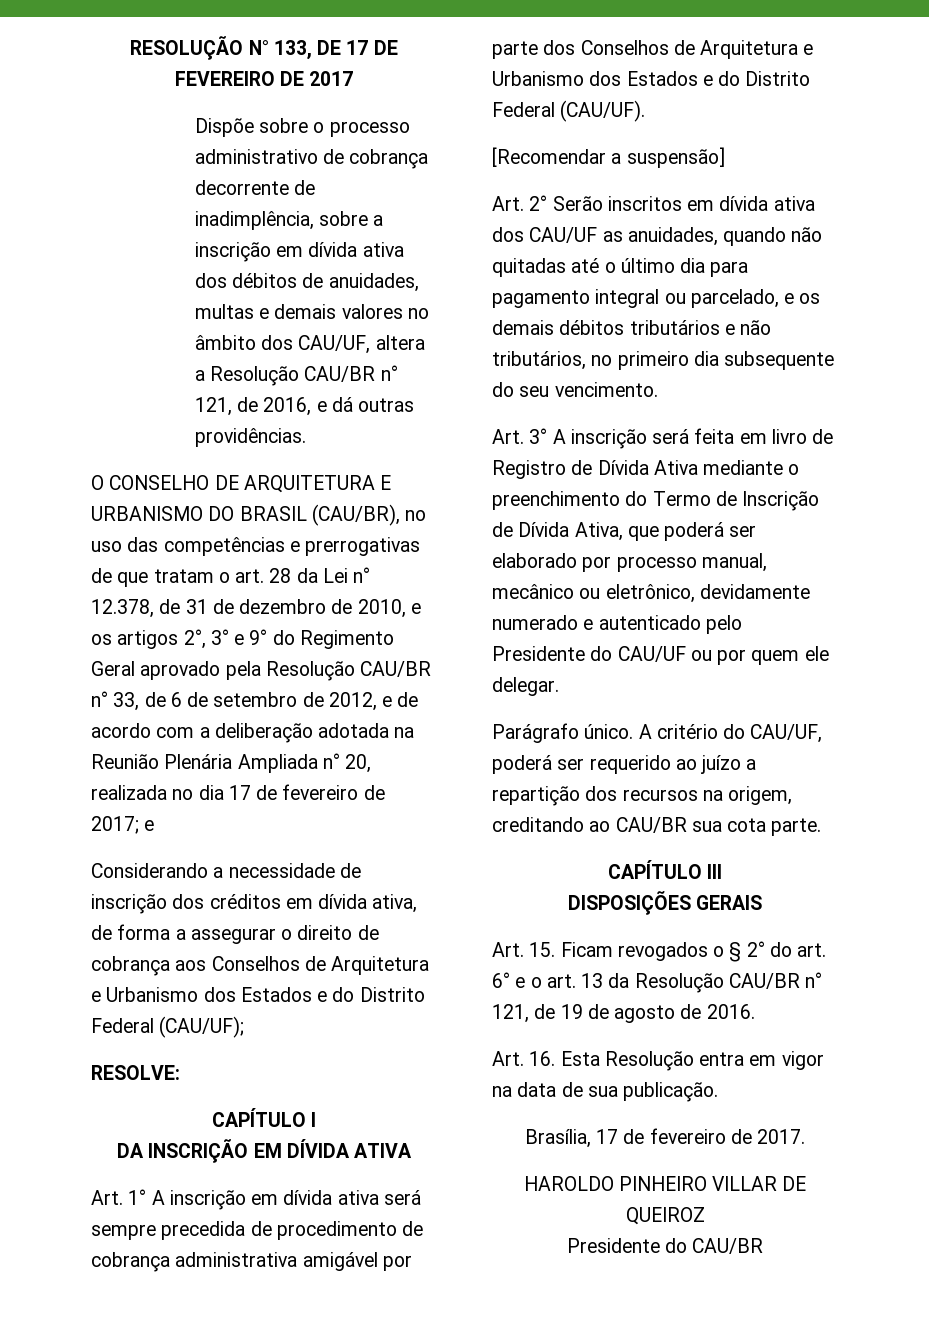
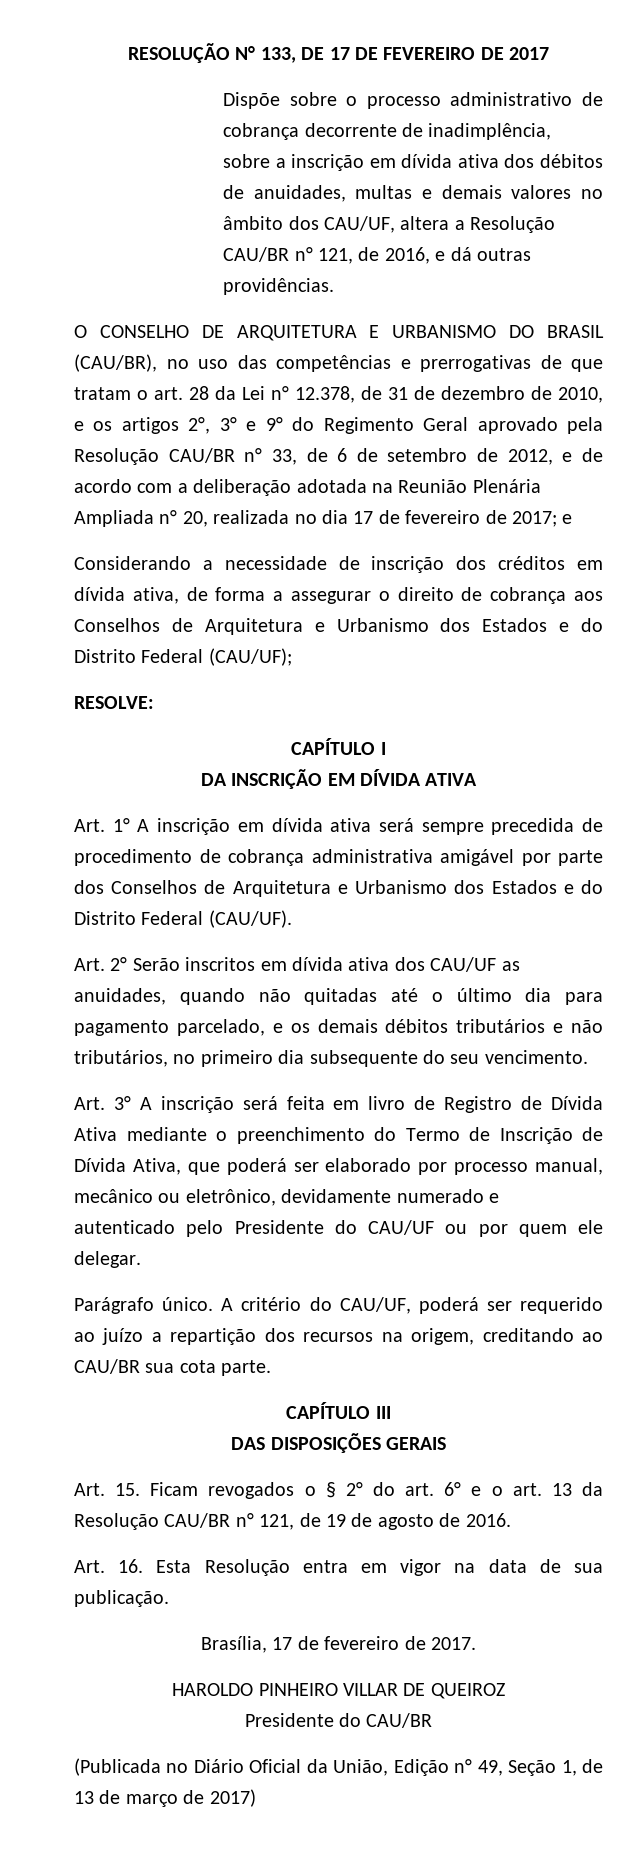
[492,147,725,168] // [Recomendar a suspensão] -> (292, 919) none
[595,289,686,308] integral ou -> (169, 1028) none
(723, 871) none -> [231,1437,266,1450] DAS
(764, 1246) none -> [74,1758,603,1776] [74,1789,256,1807] // (Publicada no Diário Oficial da União, Edição n° 49, Seção 1, de 13 de março de 2017)

